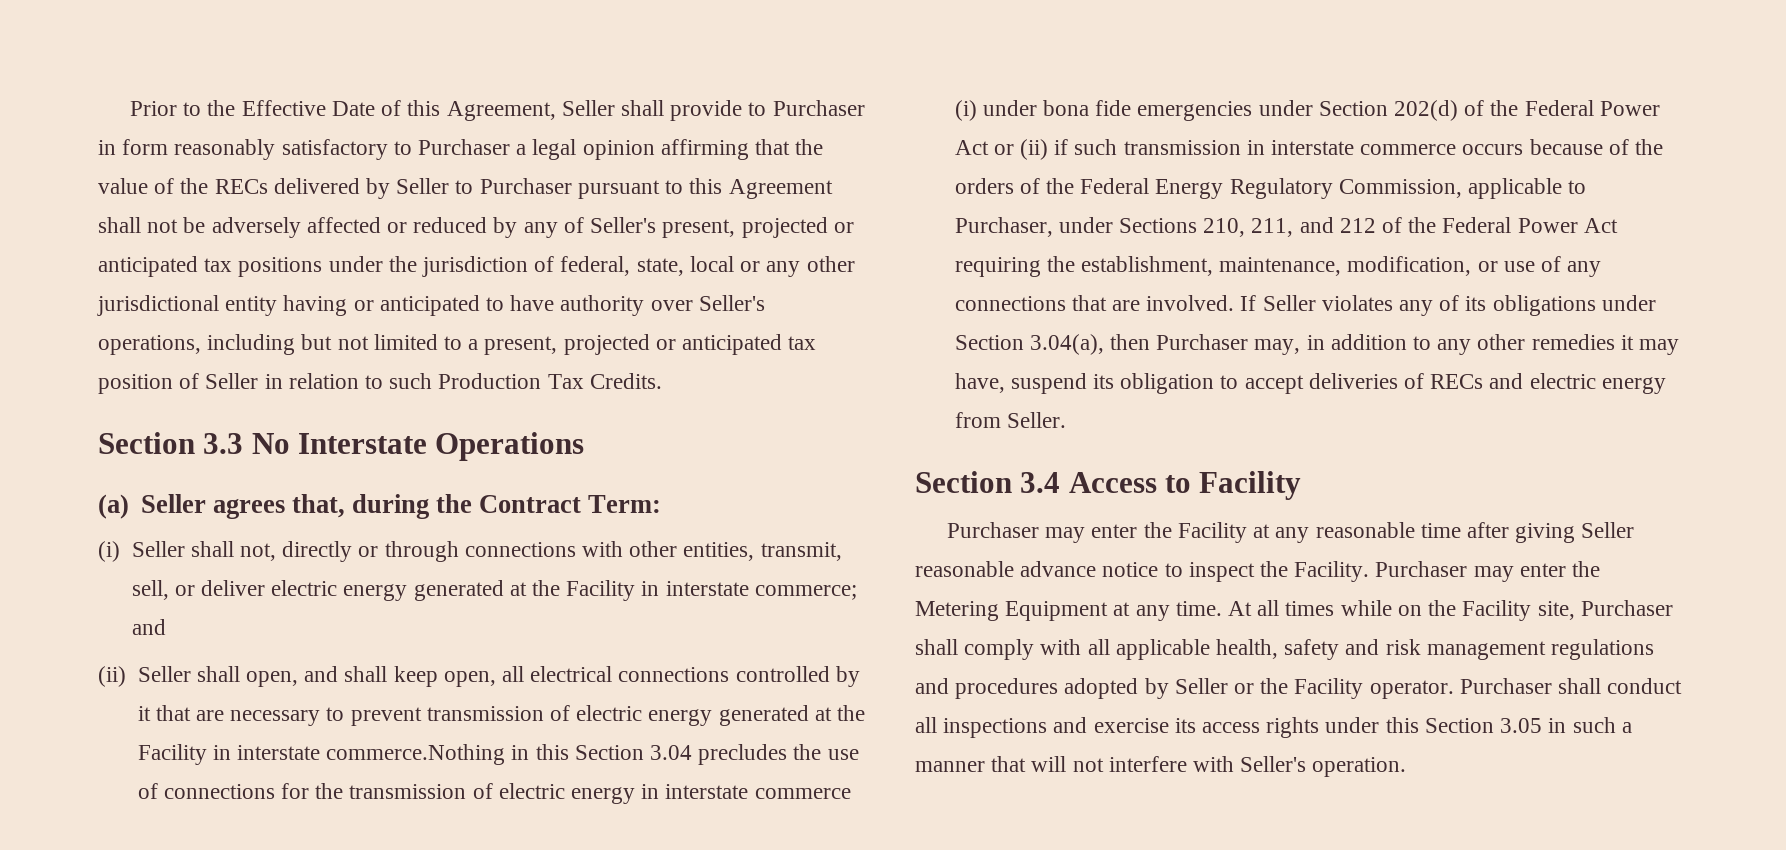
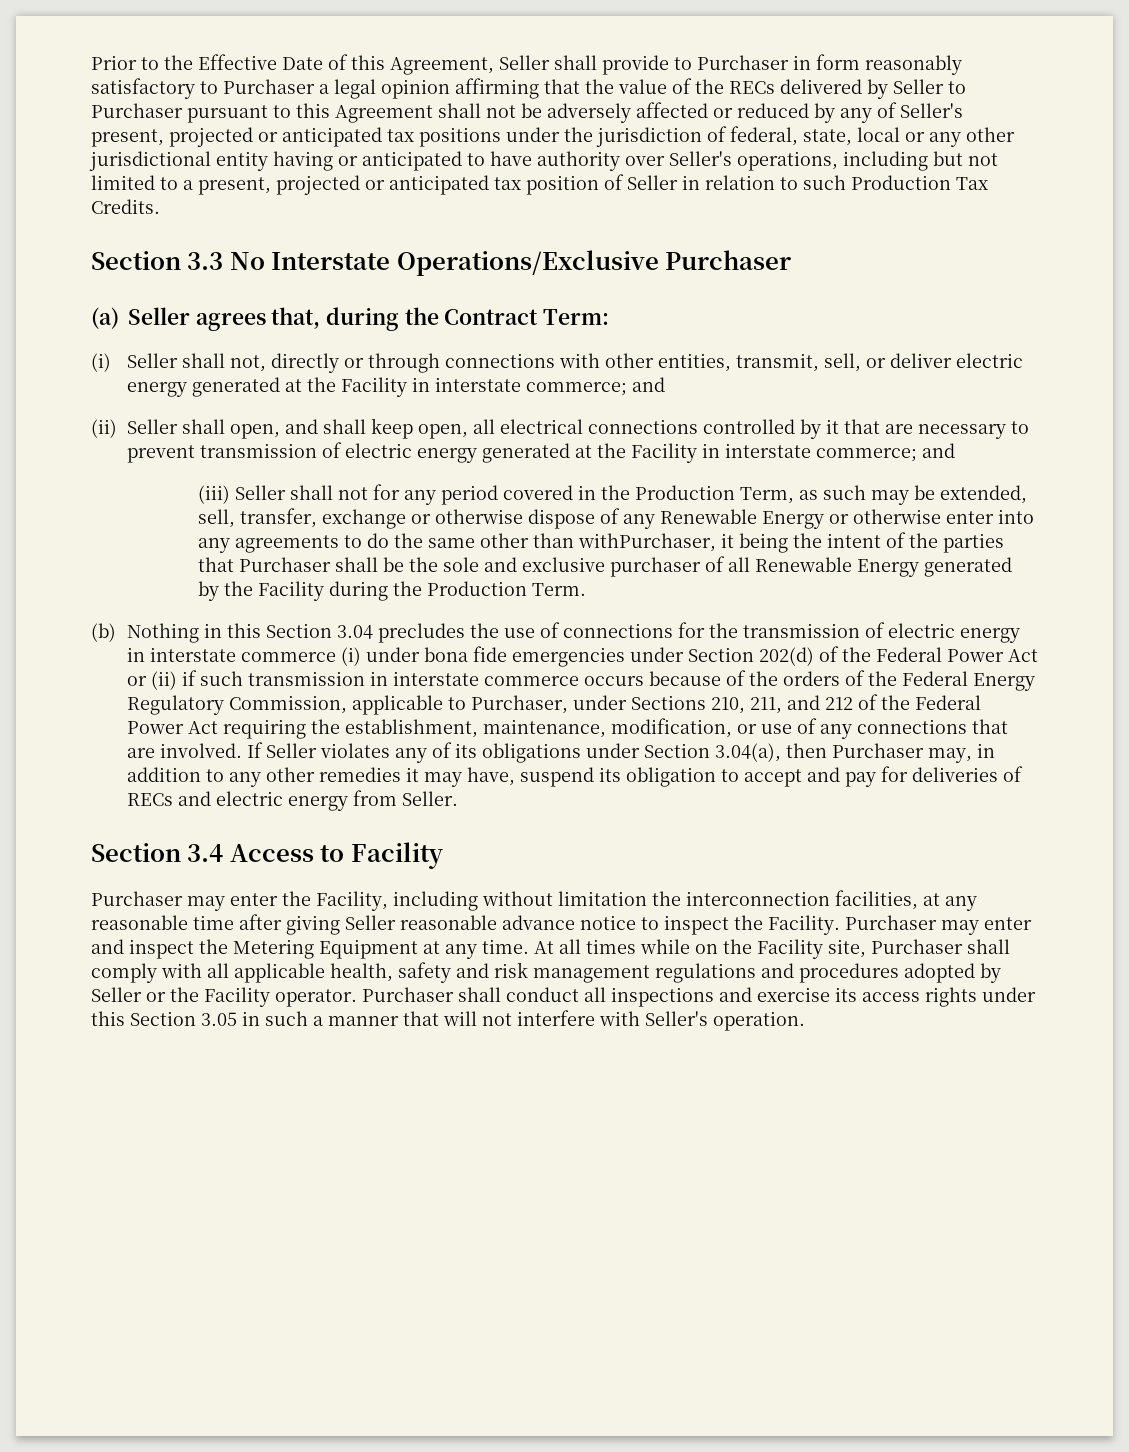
[435,432,585,461] Operations -> [396,250,792,276] Operations/Exclusive Purchaser
[326,744,506,765] commerce.Nothing -> [815,443,955,462] [198,484,1028,505] [198,508,1035,529] [198,532,1005,553] [198,556,1013,577] [198,581,587,601] [91,623,199,643] commerce; and // (iii) Seller shall not for any period covered in the Production Term, as such may be extended, sell, transfer, exchange or otherwise dispose of any Renewable Energy or otherwise enter into any agreements to do the same other than withPurchaser, it being the intent of the parties that Purchaser shall be the sole and exclusive purchaser of all Renewable Energy generated by the Facility during the Production Term. // (b) Nothing
(1304, 384) none -> [806,766,908,787] and pay for
[1177,522,1247,543] Facility -> [316,890,918,911] Facility, including without limitation the interconnection facilities,
(1566, 570) none -> [91,939,194,959] and inspect

